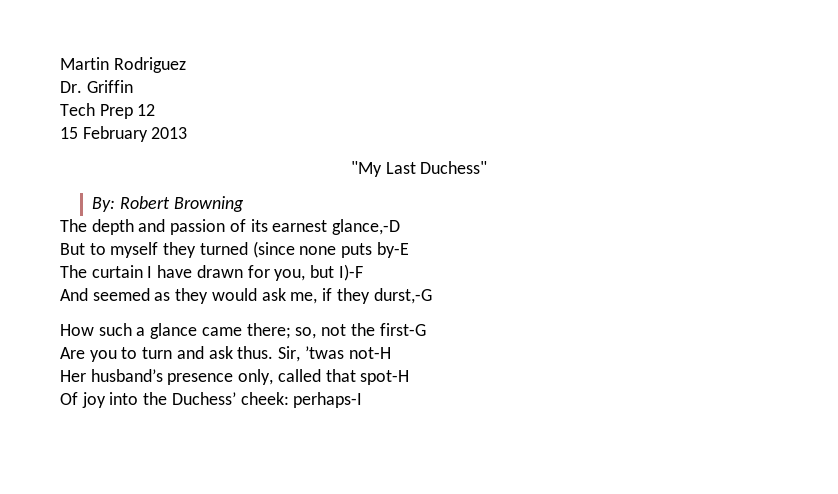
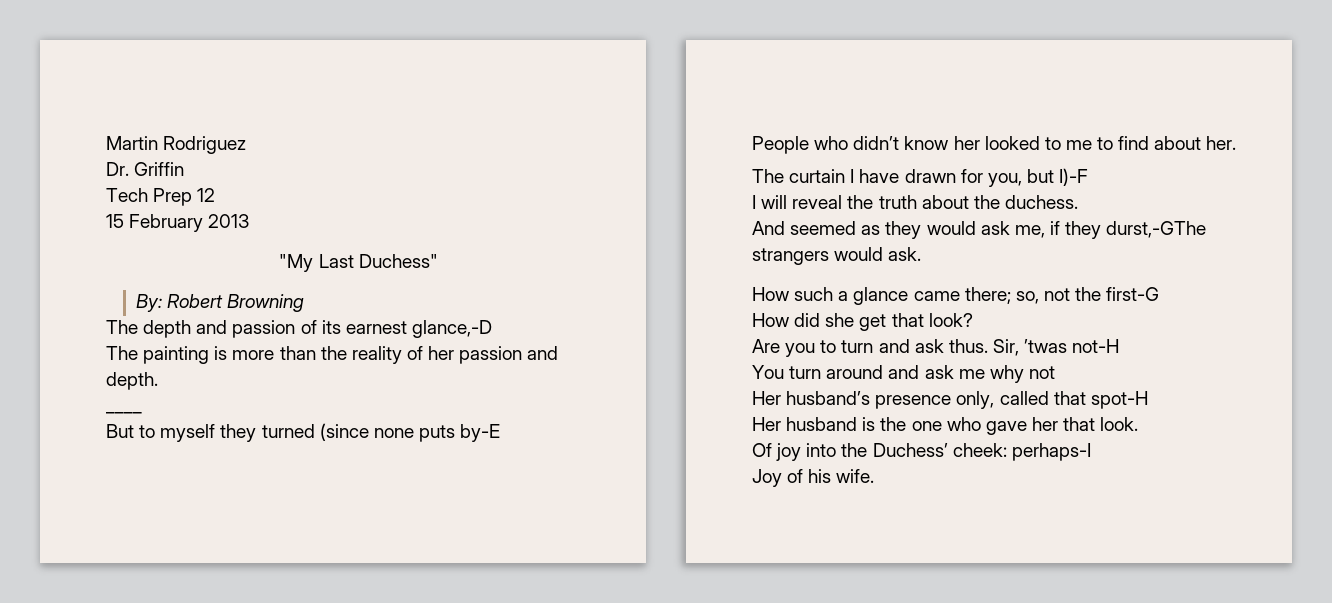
(401, 227) none -> [106,346,559,364] [106,372,158,390] [106,412,142,414] // The painting is more than the reality of her passion and depth. // ____
(409, 250) none -> [752,136,1237,154] // People who didn’t know her looked to me to find about her.
(363, 272) none -> [752,195,1078,209] // I will reveal the truth about the duchess.
[373,288,432,304] durst,-G -> [1106,221,1207,238] [752,247,922,265] durst,-GThe strangers would ask.
(426, 329) none -> [752,313,973,331] // How did she get that look?
(391, 353) none -> [752,365,1055,383] // You turn around and ask me why not
(410, 377) none -> [752,417,1139,435] // Her husband is the one who gave her that look.
(363, 400) none -> [752,469,875,487] // Joy of his wife.

